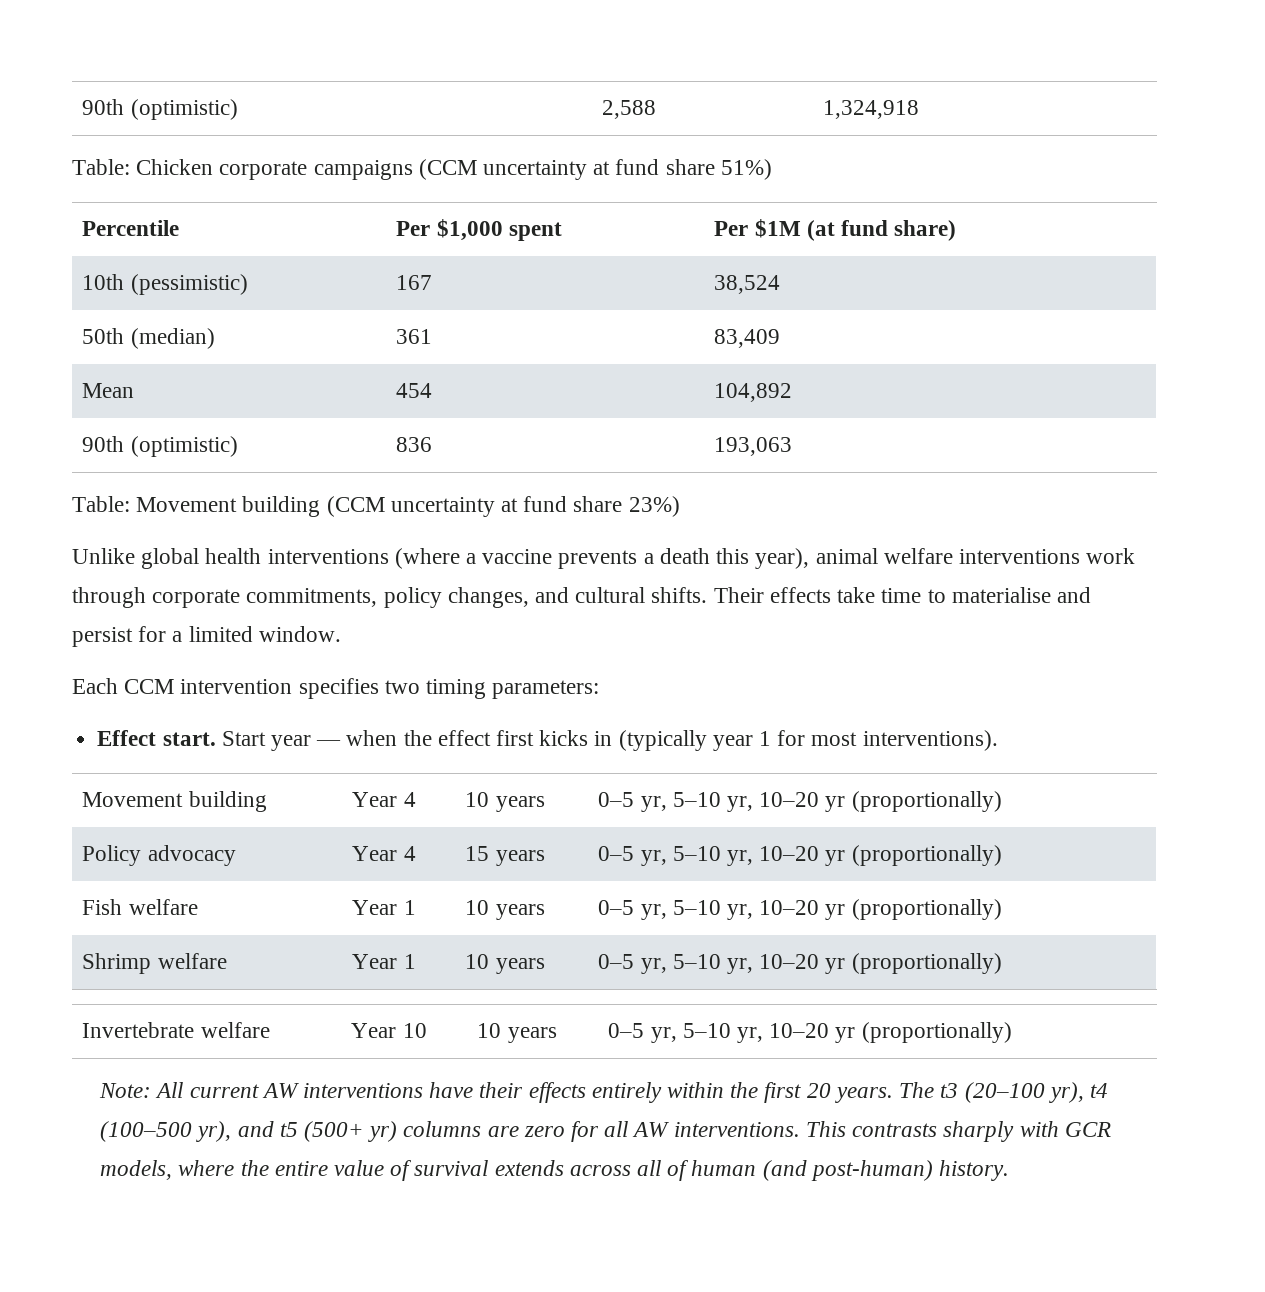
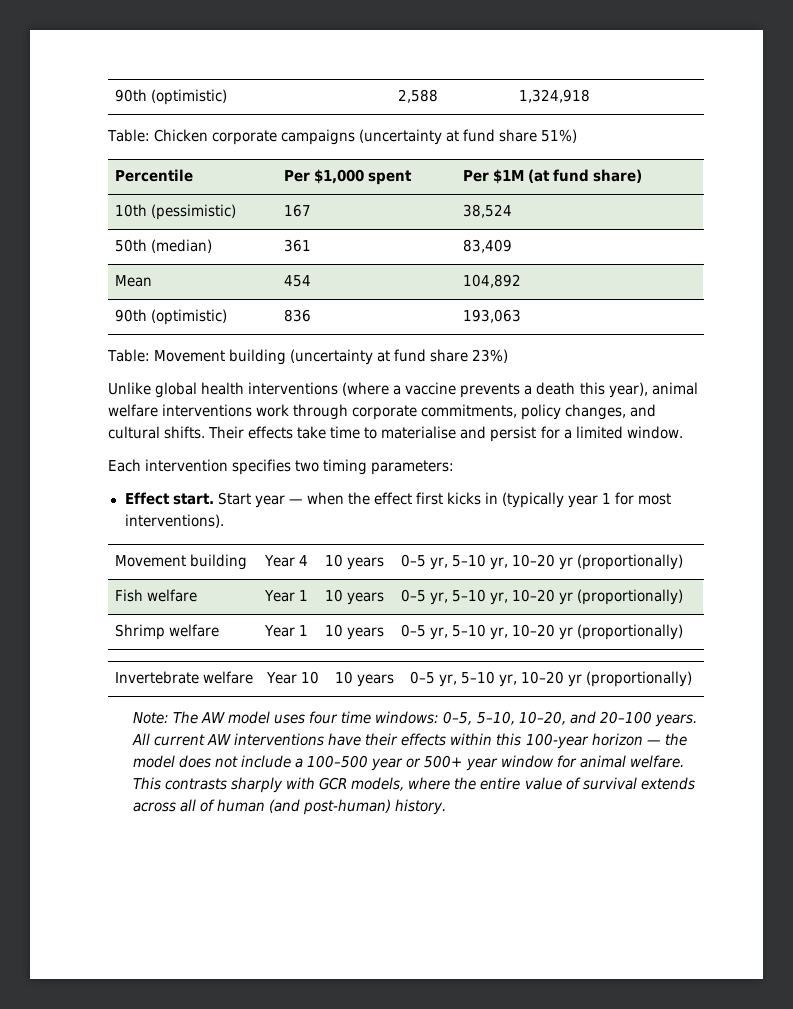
[418,159,588,180] (CCM uncertainty -> [359,129,443,145] (uncertainty
[326,496,495,517] (CCM uncertainty -> [290,349,374,365] (uncertainty
[124,679,175,694] CCM -> (141, 465) none
[82,845,236,866] [352,846,416,861] [465,846,545,866] [598,845,1002,866] // Policy advocacy | Year 4 | 15 years | 0–5 yr, 5–10 yr, 10–20 yr (proportionally) -> (684, 562) none
(152, 1090) none -> [173,711,697,727] The AW model uses four time windows: 0–5, 5–10, 10–20, and 20–100 years.
[591,1082,1108,1103] [100,1121,800,1142] entirely within the first 20 years. The t3 (20–100 yr), t4 (100–500 yr), and t5 (500+ yr) columns are zero for all AW interventions. -> [450,733,687,749] [133,755,684,771] within this 100-year horizon — the model does not include a 100–500 year or 500+ year window for animal welfare.

